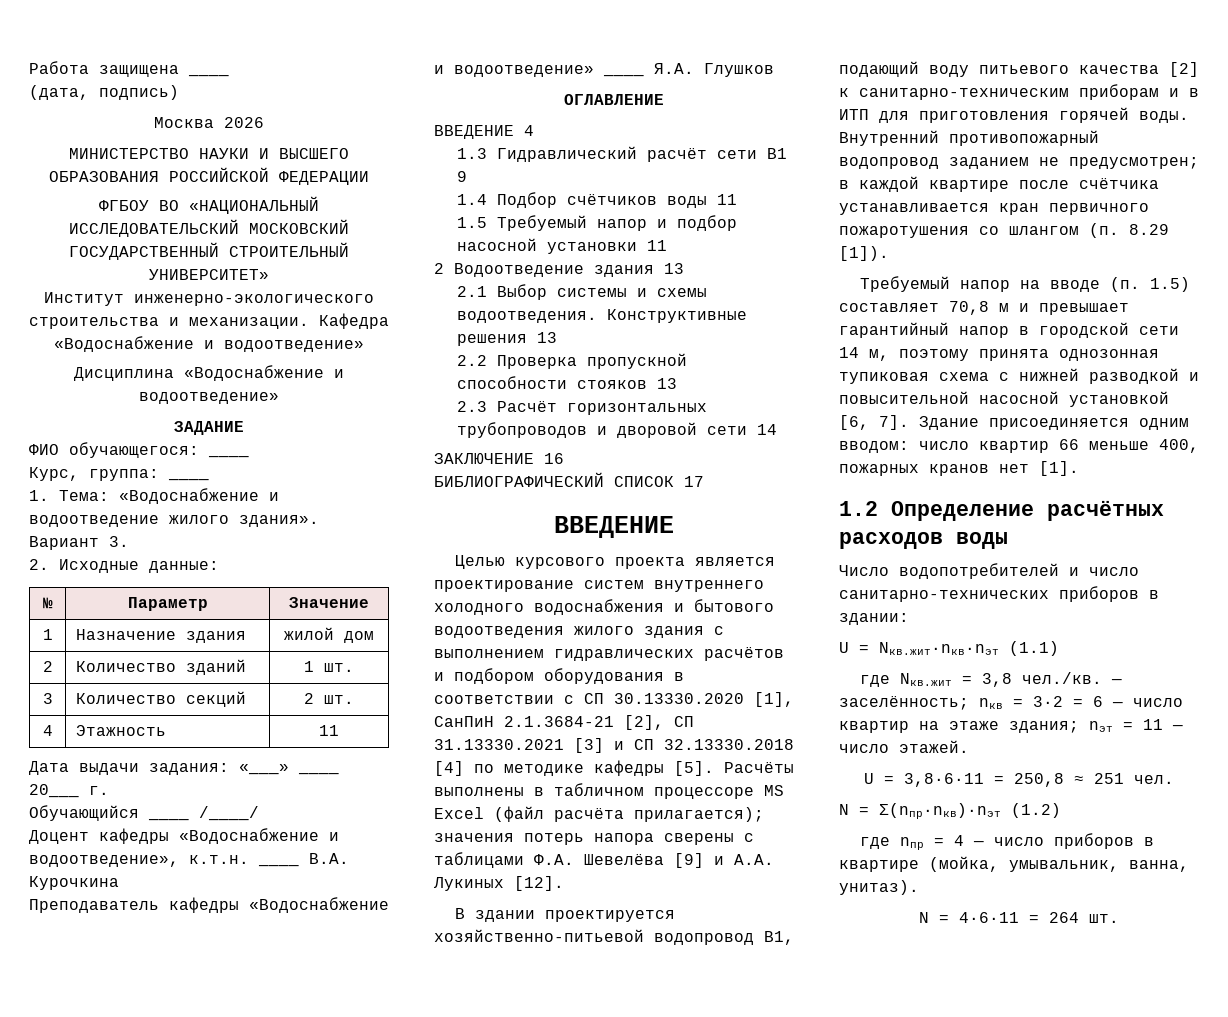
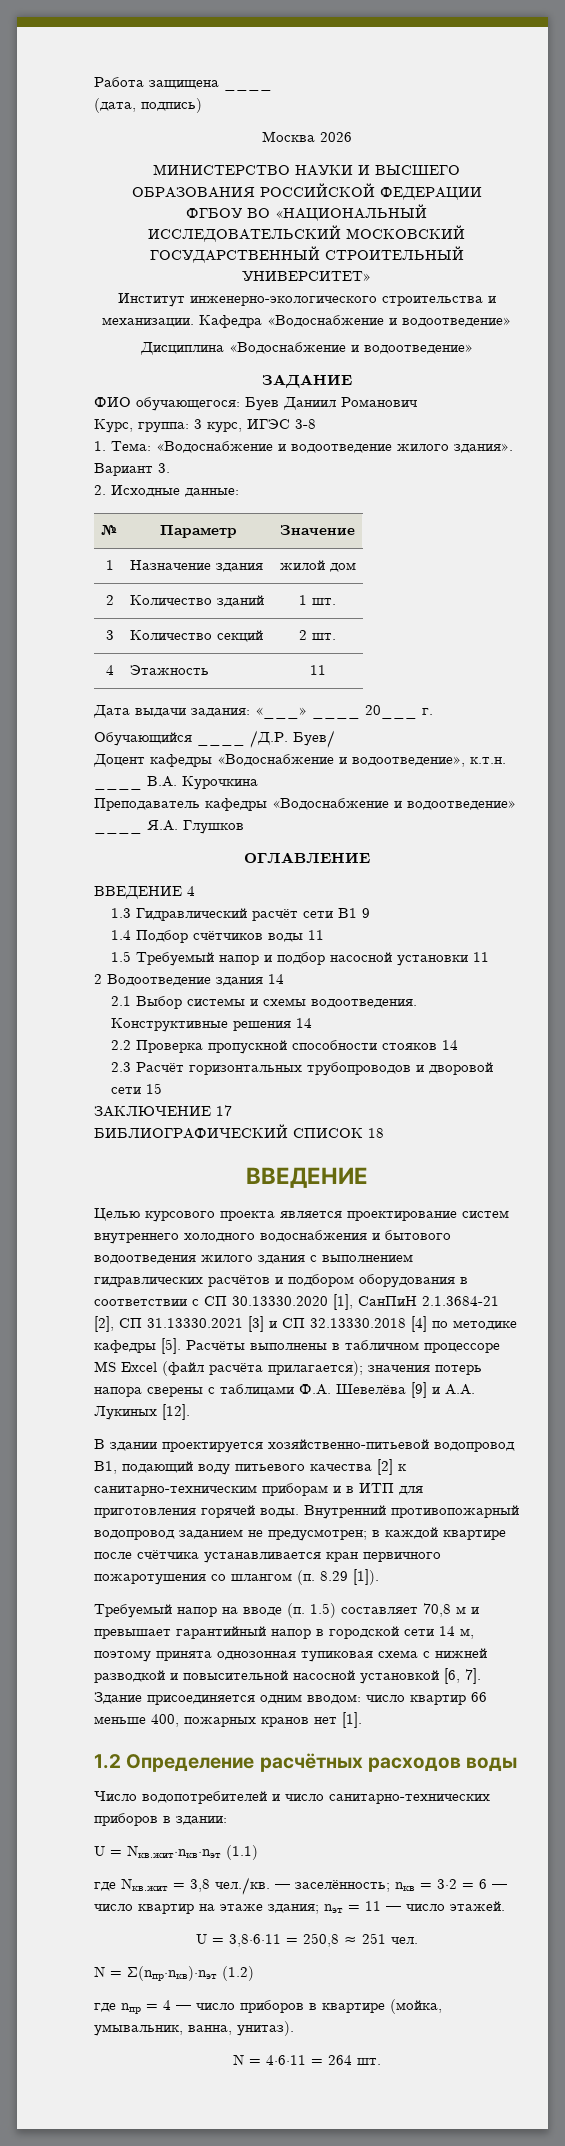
[208,455,249,458] ____ -> [245,397,417,411] Буев Даниил Романович
[168,478,209,481] ____ -> [194,419,316,433] 3 курс, ИГЭС 3-8
[199,806,259,821] /____/ -> [250,730,335,748] /Д.Р. Буев/
[664,263,684,274] 13 -> [268,974,284,984] 14
[536,332,557,343] 13 -> [296,1018,313,1028] 14
[656,378,677,389] 13 -> [442,1040,459,1050] 14
[756,424,777,435] 14 -> [146,1083,163,1094] 15
[544,453,564,464] 16 -> [216,1105,232,1116] 17
[684,476,704,487] 17 -> [368,1128,384,1138] 18

